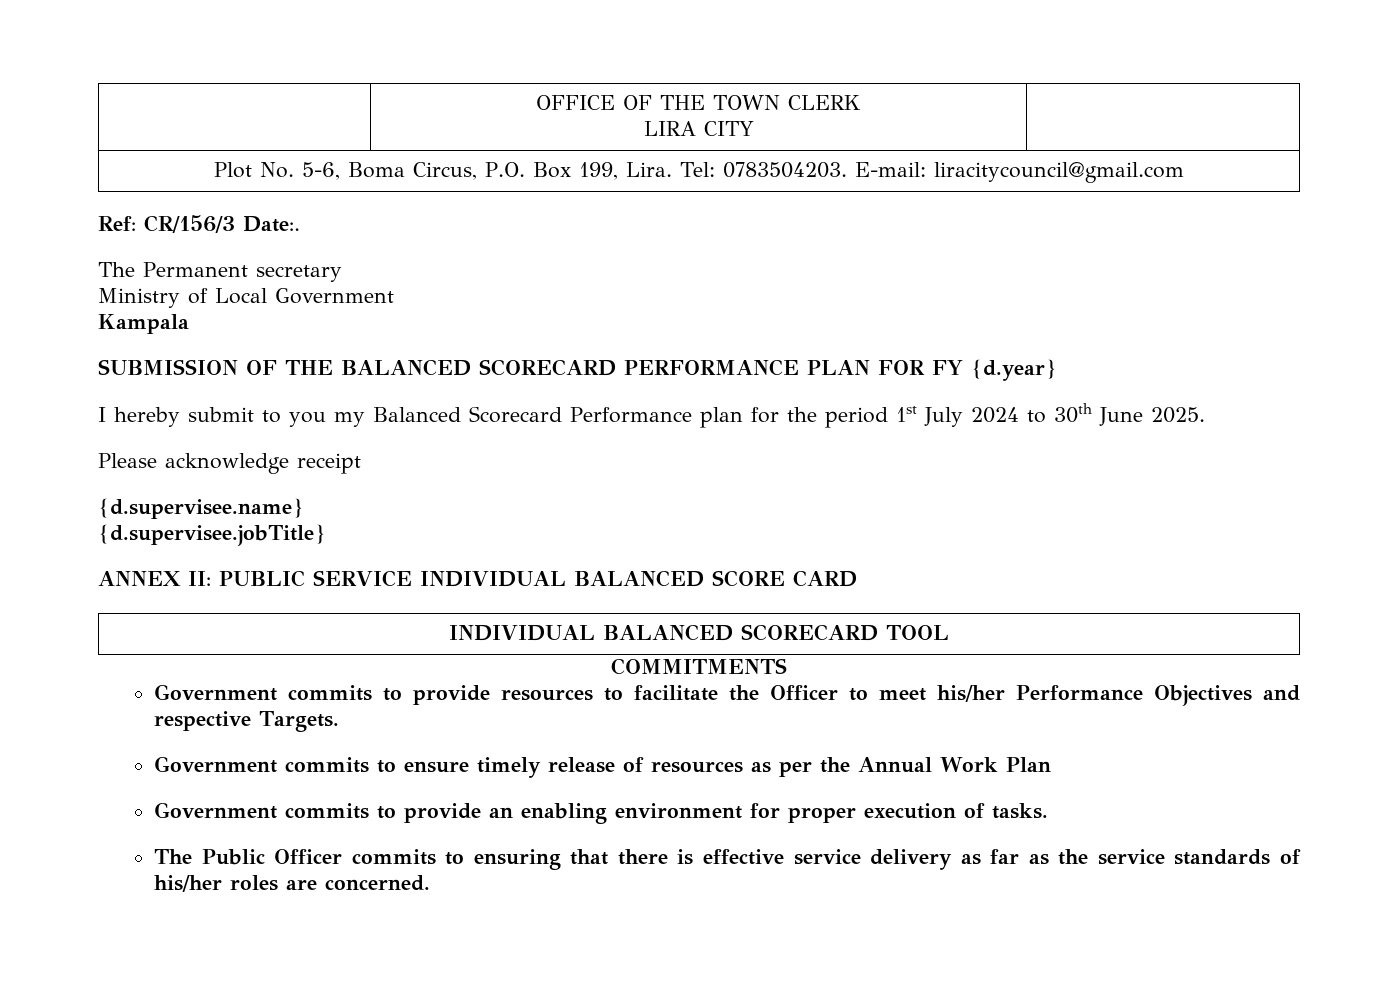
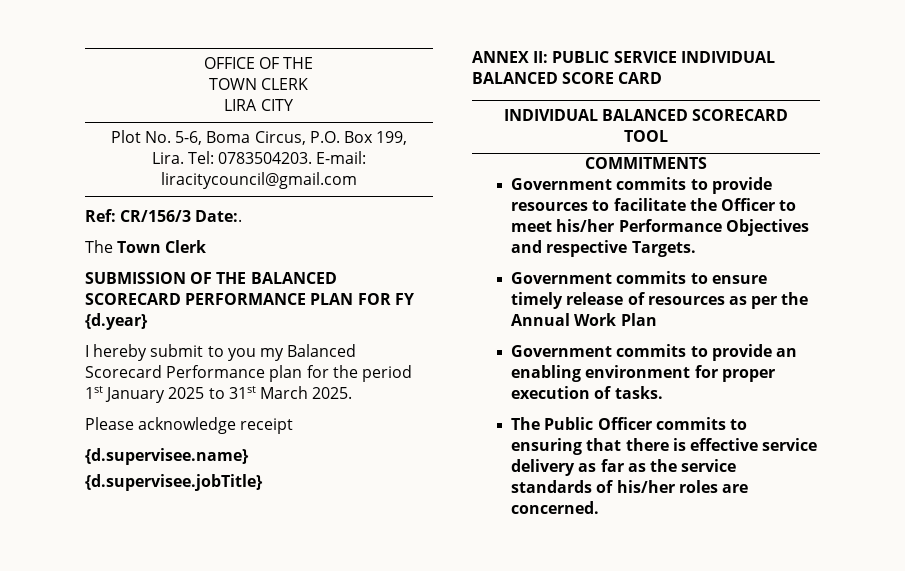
[143,262,342,282] [98,288,394,308] [98,314,189,334] Permanent secretary // Ministry of Local Government // Kampala -> [117,240,207,253] Town Clerk
[923,403,1143,427] July 2024 to 30th June -> [105,386,308,403] January 2025 to 31st March

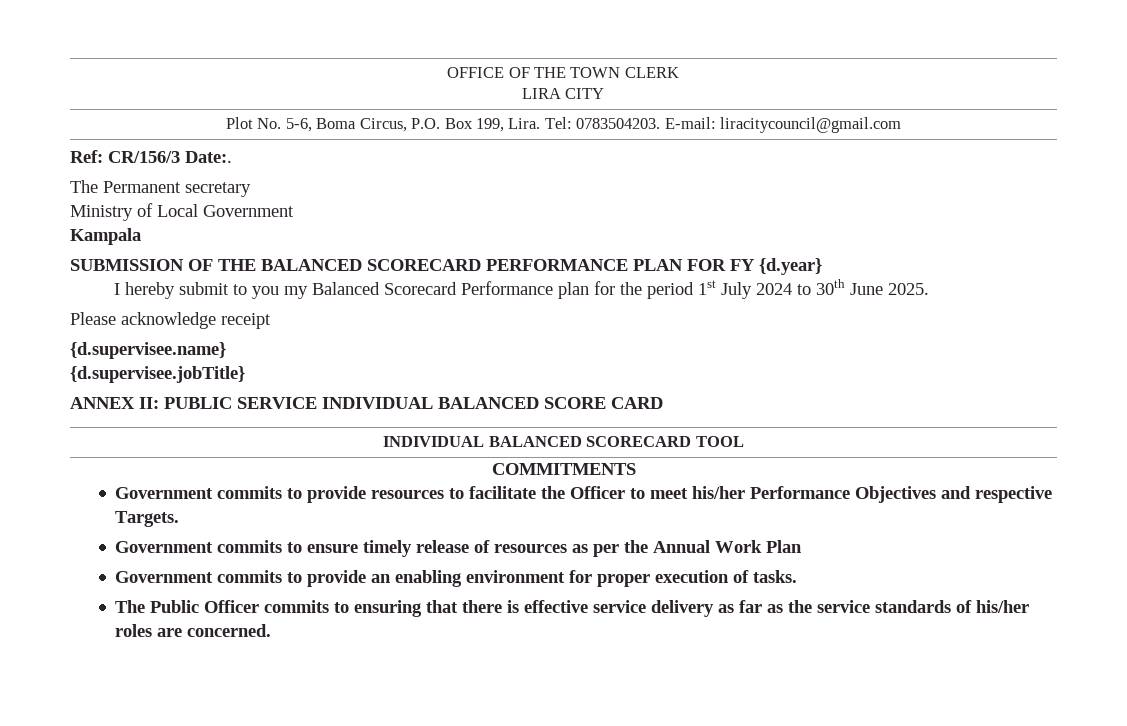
[117,240,207,253] Town Clerk -> [103,181,251,197] [70,203,294,221] [70,228,141,245] Permanent secretary // Ministry of Local Government // Kampala
[105,386,308,403] January 2025 to 31st March -> [721,279,884,299] July 2024 to 30th June

